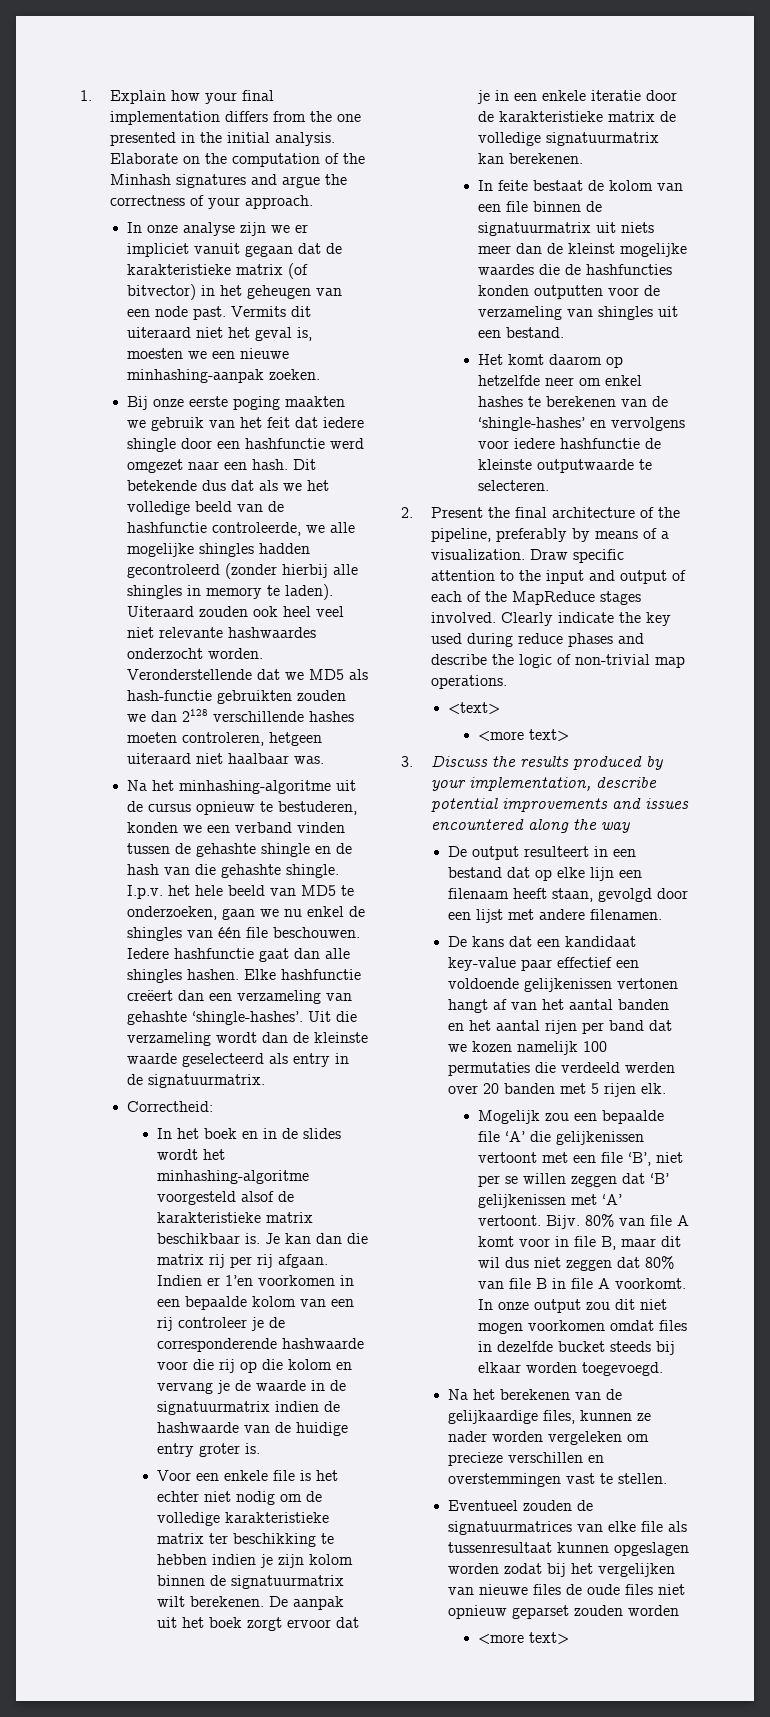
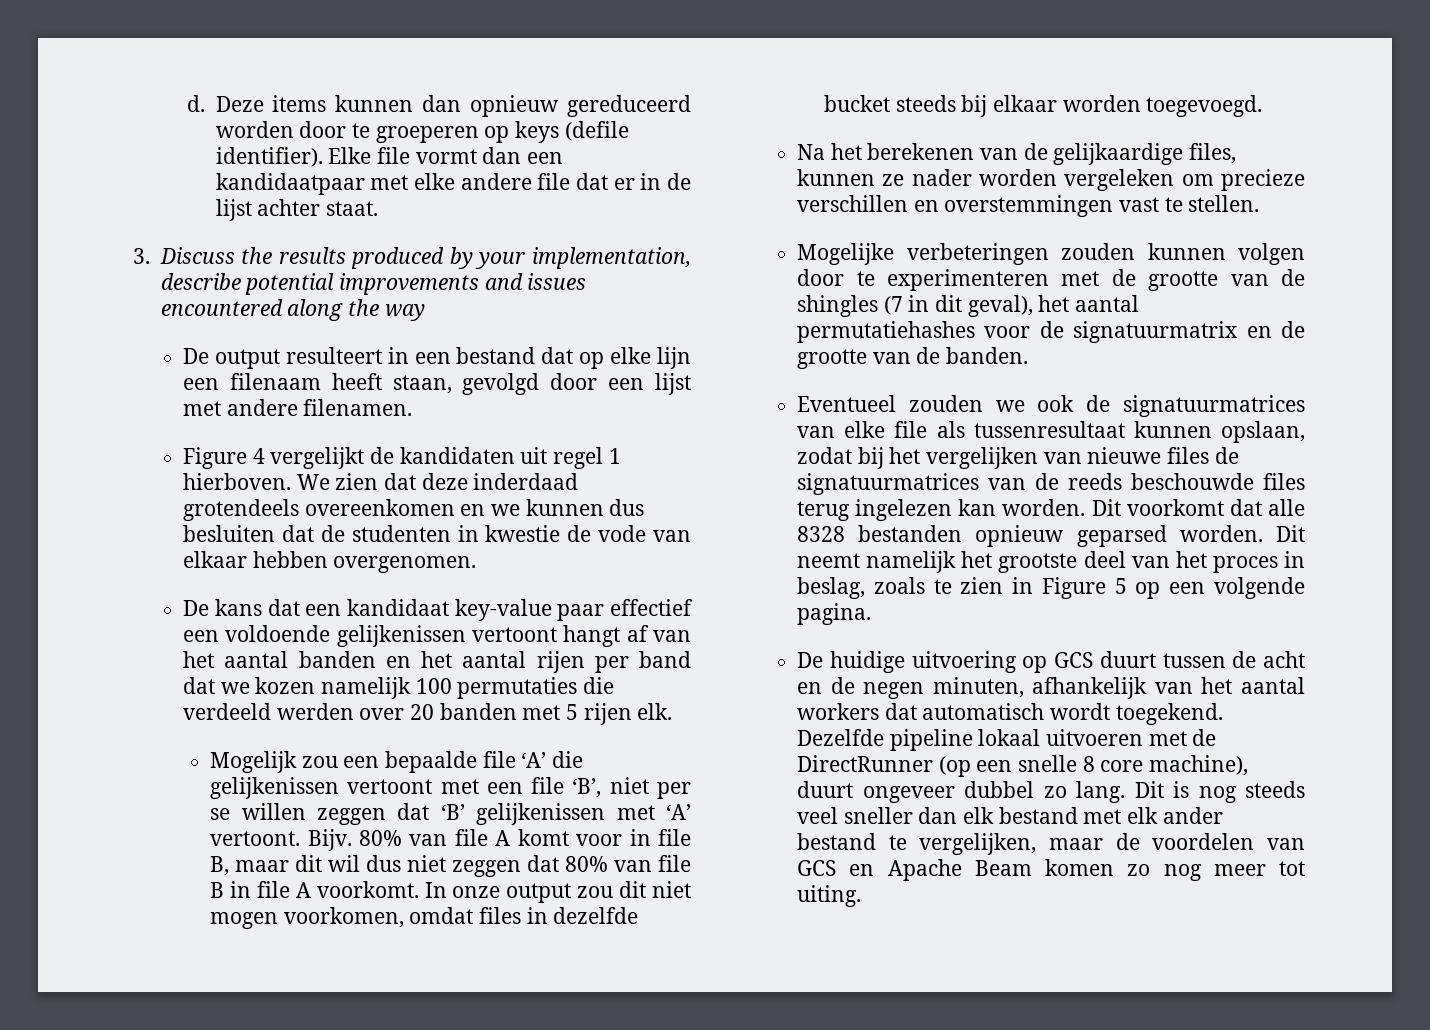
[80,90,274,104] [109,111,361,125] [109,132,335,146] [109,153,365,167] [109,174,347,188] [109,195,313,209] [127,222,309,236] [127,243,343,257] [127,263,309,279] [127,284,343,300] [127,306,312,320] [127,327,313,341] [127,348,290,359] [127,369,321,383] [127,396,346,410] [127,417,365,431] [127,438,365,452] [127,459,317,473] [127,480,330,491] [127,501,285,515] [127,522,356,536] [127,543,311,557] [127,563,359,579] [127,584,334,600] [127,606,345,617] [127,627,317,638] [127,648,264,659] [127,669,369,680] [127,690,347,704] [127,709,355,722] [127,732,323,746] [127,753,325,764] [127,780,357,794] [127,801,358,815] [127,822,346,833] [127,843,353,857] [127,864,340,878] [127,885,355,899] [127,906,366,920] [127,927,361,941] [127,948,351,962] [127,969,362,983] [127,990,353,1004] [127,1011,358,1025] [127,1032,369,1046] [127,1053,350,1067] [127,1074,266,1088] [127,1101,214,1112] [157,1128,342,1139] [157,1149,226,1160] [157,1170,310,1184] [157,1191,295,1205] [157,1212,314,1223] [157,1233,369,1244] [157,1254,329,1268] [157,1275,355,1286] [157,1296,355,1310] [157,1317,286,1331] [157,1338,365,1352] [157,1359,353,1373] [157,1380,347,1394] [157,1401,341,1415] [157,1422,349,1436] [157,1443,261,1457] [157,1470,339,1481] [157,1491,323,1505] [157,1512,330,1526] [157,1533,335,1547] [157,1554,354,1568] [157,1575,345,1589] [157,1596,345,1610] [157,1617,360,1631] [477,90,678,104] [478,111,677,122] [478,132,660,146] [478,153,584,164] [478,180,684,191] [478,201,603,212] [478,222,655,236] [478,243,688,257] [478,264,673,275] [478,285,661,299] [478,306,679,320] [478,327,565,338] [478,354,624,368] [478,375,643,386] [478,396,669,407] [478,417,686,431] [478,438,662,449] [478,459,653,473] [478,480,550,491] [401,507,680,518] [430,528,669,542] [430,549,624,563] [430,570,686,584] [430,591,641,605] [430,612,671,626] [430,633,644,647] [430,654,685,668] [430,675,507,689] [448,702,501,715] [478,729,570,742] 1. Explain how your final implementation differs from the one presented in the initial analysis. Elaborate on the computation of the Minhash signatures and argue the correctness of your approach. // In onze analyse zijn we er impliciet vanuit gegaan dat de karakteristieke matrix (of bitvector) in het geheugen van een node past. Vermits dit uiteraard niet het geval is, moesten we een nieuwe minhashing-aanpak zoeken. // Bij onze eerste poging maakten we gebruik van het feit dat iedere shingle door een hashfunctie werd omgezet naar een hash. Dit betekende dus dat als we het volledige beeld van de hashfunctie controleerde, we alle mogelijke shingles hadden gecontroleerd (zonder hierbij alle shingles in memory te laden). Uiteraard zouden ook heel veel niet relevante hashwaardes onderzocht worden. Veronderstellende dat we MD5 als hash-functie gebruikten zouden we dan 2128 verschillende hashes moeten controleren, hetgeen uiteraard niet haalbaar was. // Na het minhashing-algoritme uit de cursus opnieuw te bestuderen, konden we een verband vinden tussen de gehashte shingle en de hash van die gehashte shingle. I.p.v. het hele beeld van MD5 te onderzoeken, gaan we nu enkel de shingles van één file beschouwen. Iedere hashfunctie gaat dan alle shingles hashen. Elke hashfunctie creëert dan een verzameling van gehashte ‘shingle-hashes’. Uit die verzameling wordt dan de kleinste waarde geselecteerd als entry in de signatuurmatrix. // Correctheid: // In het boek en in de slides wordt het minhashing-algoritme voorgesteld alsof de karakteristieke matrix beschikbaar is. Je kan dan die matrix rij per rij afgaan. Indien er 1’en voorkomen in een bepaalde kolom van een rij controleer je de corresponderende hashwaarde voor die rij op die kolom en vervang je de waarde in de signatuurmatrix indien de hashwaarde van de huidige entry groter is. // Voor een enkele file is het echter niet nodig om de volledige karakteristieke matrix ter beschikking te hebben indien je zijn kolom binnen de signatuurmatrix wilt berekenen. De aanpak uit het boek zorgt ervoor dat je in een enkele iteratie door de karakteristieke matrix de volledige signatuurmatrix kan berekenen. // In feite bestaat de kolom van een file binnen de signatuurmatrix uit niets meer dan de kleinst mogelijke waardes die de hashfuncties konden outputten voor de verzameling van shingles uit een bestand. // Het komt daarom op hetzelfde neer om enkel hashes te berekenen van de ‘shingle-hashes’ en vervolgens voor iedere hashfunctie de kleinste outputwaarde te selecteren. // 2. Present the final architecture of the pipeline, preferably by means of a visualization. Draw specific attention to the input and output of each of the MapReduce stages involved. Clearly indicate the key used during reduce phases and describe the logic of non-trivial map operations. // <text> // <more text> -> [187,95,691,117] [215,121,629,143] [215,147,563,167] [215,173,691,195] [215,199,378,221] d. Deze items kunnen dan opnieuw gereduceerd worden door te groeperen op keys (defile identifier). Elke file vormt dan een kandidaatpaar met elke andere file dat er in de lijst achter staat.
(663, 914) none -> [183,447,621,469] [183,473,579,490] [183,499,645,521] [183,525,691,542] [183,551,477,573] // Figure 4 vergelijkt de kandidaten uit regel 1 hierboven. We zien dat deze inderdaad grotendeels overeenkomen en we kunnen dus besluiten dat de studenten in kwestie de vode van elkaar hebben overgenomen.
[617,978,679,989] vertonen -> [472,627,558,642] vertoont
[528,1320,606,1331] voorkomen -> [283,907,404,928] voorkomen,
(668, 1478) none -> [797,243,1305,265] [797,269,1305,291] [797,295,1140,317] [797,321,1305,343] [797,347,1029,369] // Mogelijke verbeteringen zouden kunnen volgen door te experimenteren met de grootte van de shingles (7 in dit geval), het aantal permutatiehashes voor de signatuurmatrix en de grootte van de banden.
(573, 1505) none -> [995,395,1075,412] we ook
[614,1542,690,1556] [448,1563,500,1574] opgeslagen worden -> [1221,421,1305,443] opslaan,
[587,1584,686,1595] [448,1605,680,1619] [478,1632,570,1645] oude files niet opnieuw geparset zouden worden // <more text> -> [797,473,1305,495] [797,499,1305,521] [797,525,1305,547] [797,551,1305,573] [797,577,1305,599] [797,603,872,625] [797,651,1305,673] [797,677,1305,699] [797,703,1223,725] [797,729,1217,751] [797,755,1249,777] [797,781,1305,803] [797,807,1223,824] [797,833,1305,855] [797,859,1305,881] [797,885,862,907] signatuurmatrices van de reeds beschouwde files terug ingelezen kan worden. Dit voorkomt dat alle 8328 bestanden opnieuw geparsed worden. Dit neemt namelijk het grootste deel van het proces in beslag, zoals te zien in Figure 5 op een volgende pagina. // De huidige uitvoering op GCS duurt tussen de acht en de negen minuten, afhankelijk van het aantal workers dat automatisch wordt toegekend. Dezelfde pipeline lokaal uitvoeren met de DirectRunner (op een snelle 8 core machine), duurt ongeveer dubbel zo lang. Dit is nog steeds veel sneller dan elk bestand met elk ander bestand te vergelijken, maar de voordelen van GCS en Apache Beam komen zo nog meer tot uiting.

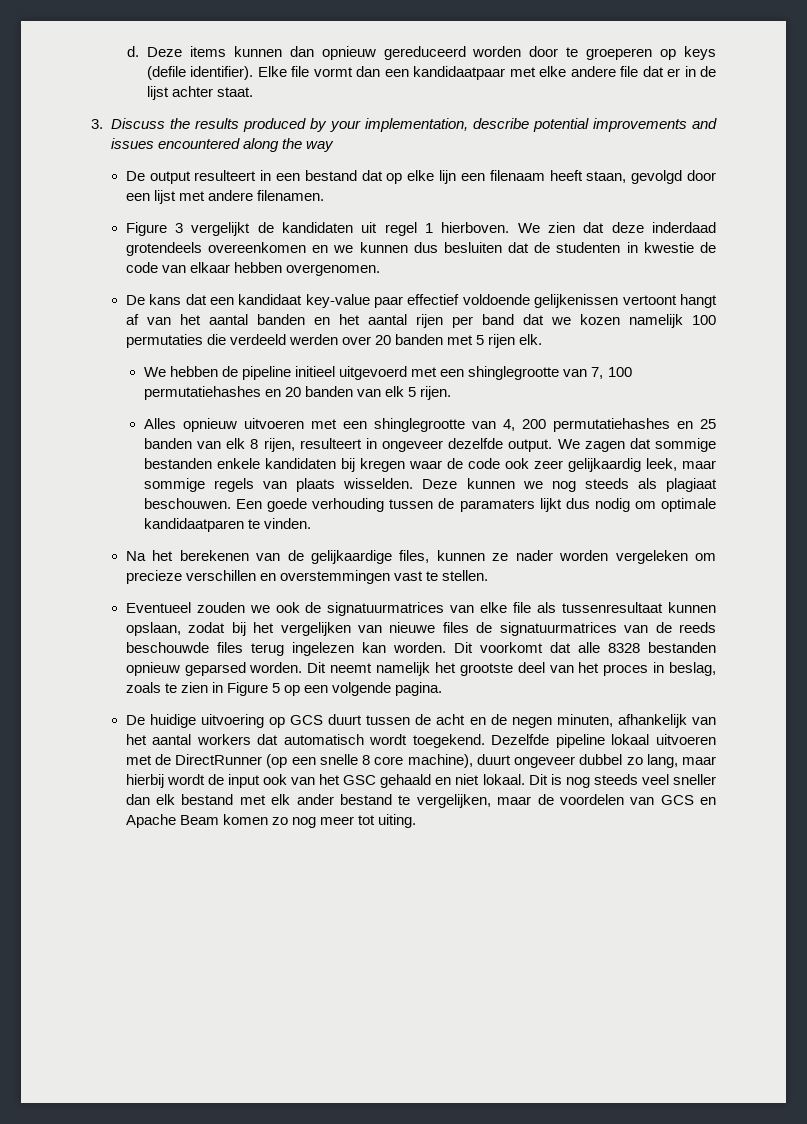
[252,448,265,464] 4 -> [175,223,184,233] 3
[598,525,647,542] vode -> [125,262,158,273] code
[183,630,220,642] een -> (460, 299) none
[210,751,584,773] [210,777,691,799] [210,803,691,825] [210,829,691,851] [210,855,691,877] [210,881,691,903] [210,907,639,929] [824,95,1263,117] Mogelijk zou een bepaalde file ‘A’ die gelijkenissen vertoont met een file ‘B’, niet per se willen zeggen dat ‘B’ gelijkenissen met ‘A’ vertoont. Bijv. 80% van file A komt voor in file B, maar dit wil dus niet zeggen dat 80% van file B in file A voorkomt. In onze output zou dit niet mogen voorkomen, omdat files in dezelfde bucket steeds bij elkaar worden toegevoegd. -> [143,366,632,380] [143,386,452,400] [143,418,717,432] [143,438,716,452] [143,458,716,472] [143,478,718,492] [143,498,717,512] [143,518,312,532] We hebben de pipeline initieel uitgevoerd met een shinglegrootte van 7, 100 permutatiehashes en 20 banden van elk 5 rijen. // Alles opnieuw uitvoeren met een shinglegrootte van 4, 200 permutatiehashes en 25 banden van elk 8 rijen, resulteert in ongeveer dezelfde output. We zagen dat sommige bestanden enkele kandidaten bij kregen waar de code ook zeer gelijkaardig leek, maar sommige regels van plaats wisselden. Deze kunnen we nog steeds als plagiaat beschouwen. Een goede verhouding tussen de paramaters lijkt dus nodig om optimale kandidaatparen te vinden.
[797,243,1305,265] [797,269,1305,291] [797,295,1140,317] [797,321,1305,343] [797,347,1029,369] // Mogelijke verbeteringen zouden kunnen volgen door te experimenteren met de grootte van de shingles (7 in dit geval), het aantal permutatiehashes voor de signatuurmatrix en de grootte van de banden. -> (489, 575) none
[1076,781,1126,803] lang. -> [646,754,717,768] [125,774,525,788] lang, maar hierbij wordt de input ook van het GSC gehaald en niet lokaal.

